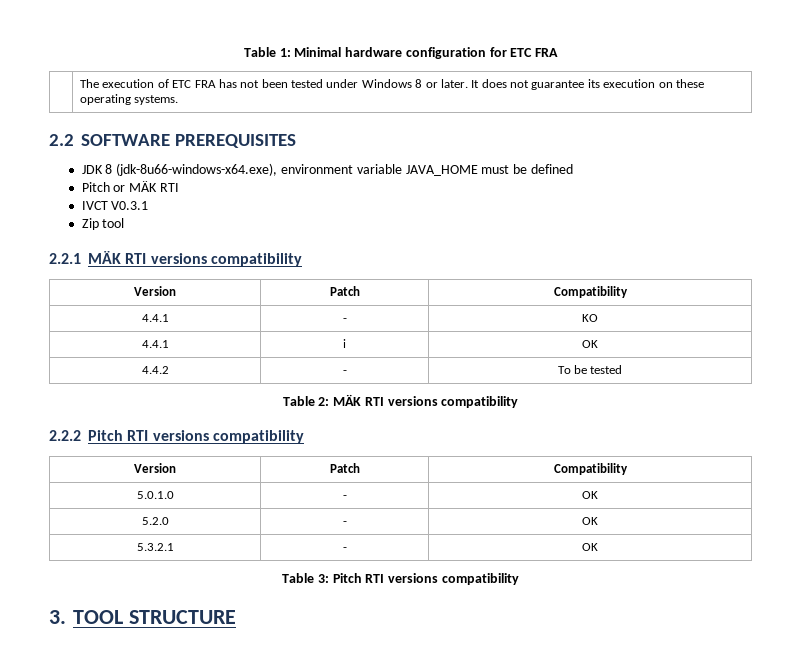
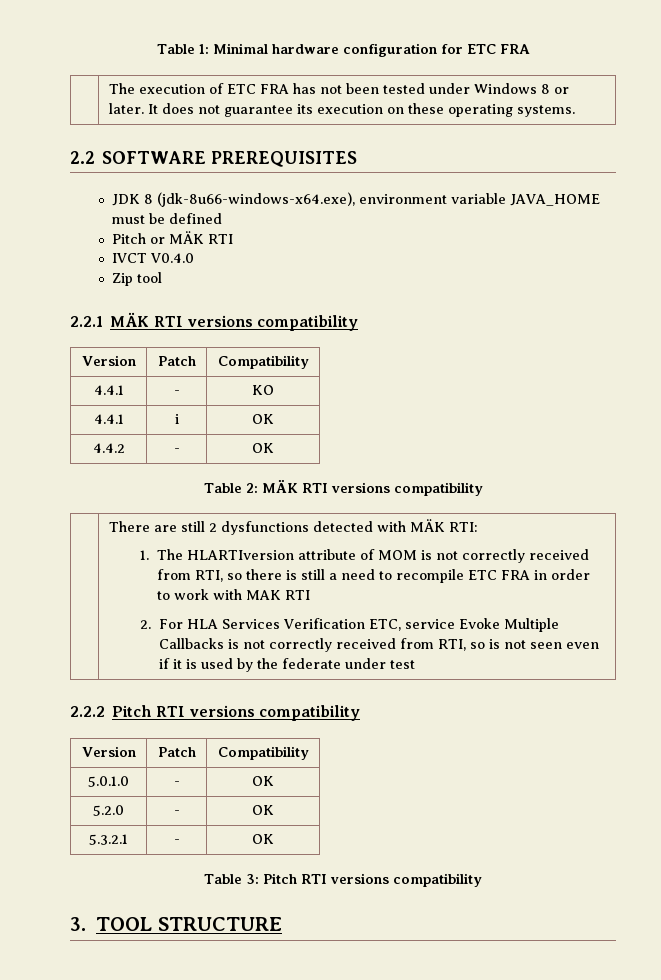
[111,201,149,210] V0.3.1 -> [150,253,195,263] V0.4.0
[557,365,623,374] To be tested -> [252,443,274,453] OK
(519, 402) none -> [108,519,478,535] [140,549,589,563] [156,569,590,583] [156,589,310,600] [140,618,559,632] [158,638,599,652] [158,658,415,672] // | There are still 2 dysfunctions detected with MÄK RTI: // 1. The HLARTIversion attribute of MOM is not correctly received from RTI, so there is still a need to recompile ETC FRA in order to work with MAK RTI // 2. For HLA Services Verification ETC, service Evoke Multiple Callbacks is not correctly received from RTI, so is not seen even if it is used by the federate under test

